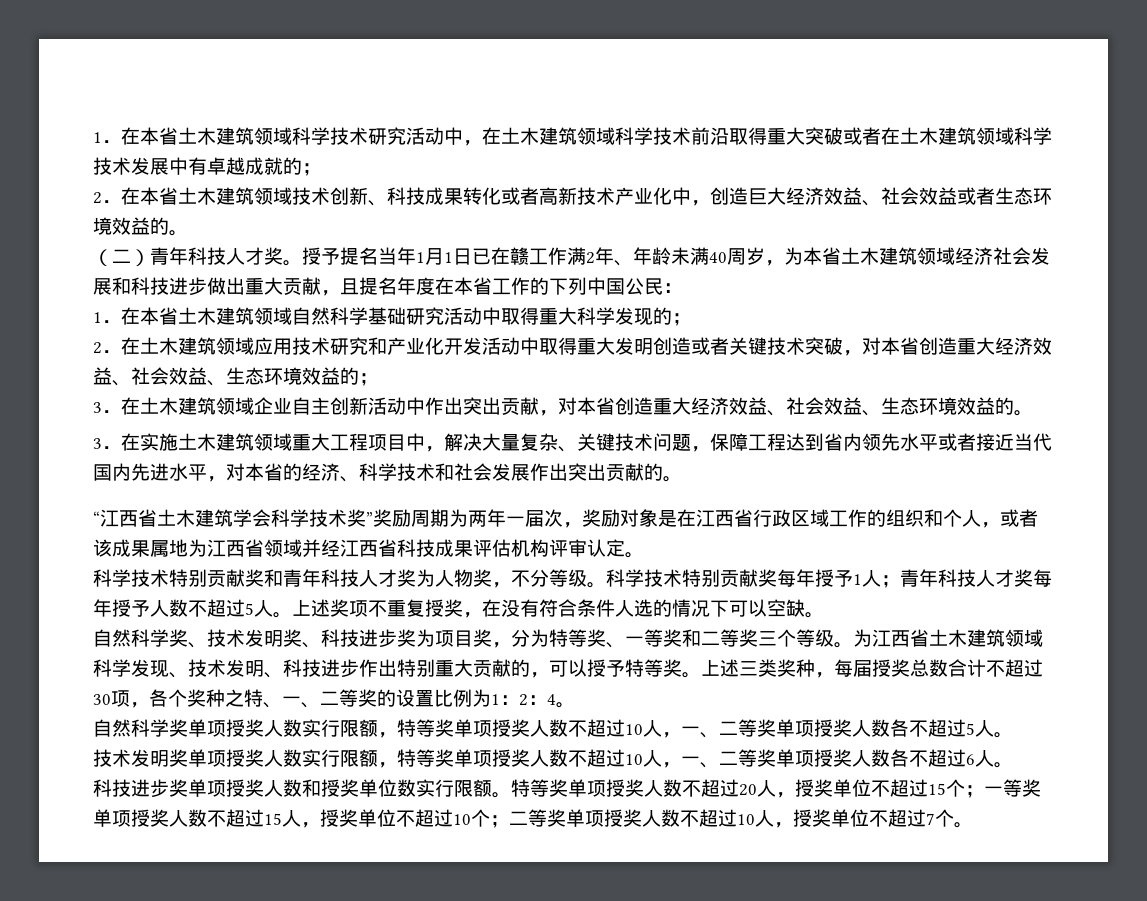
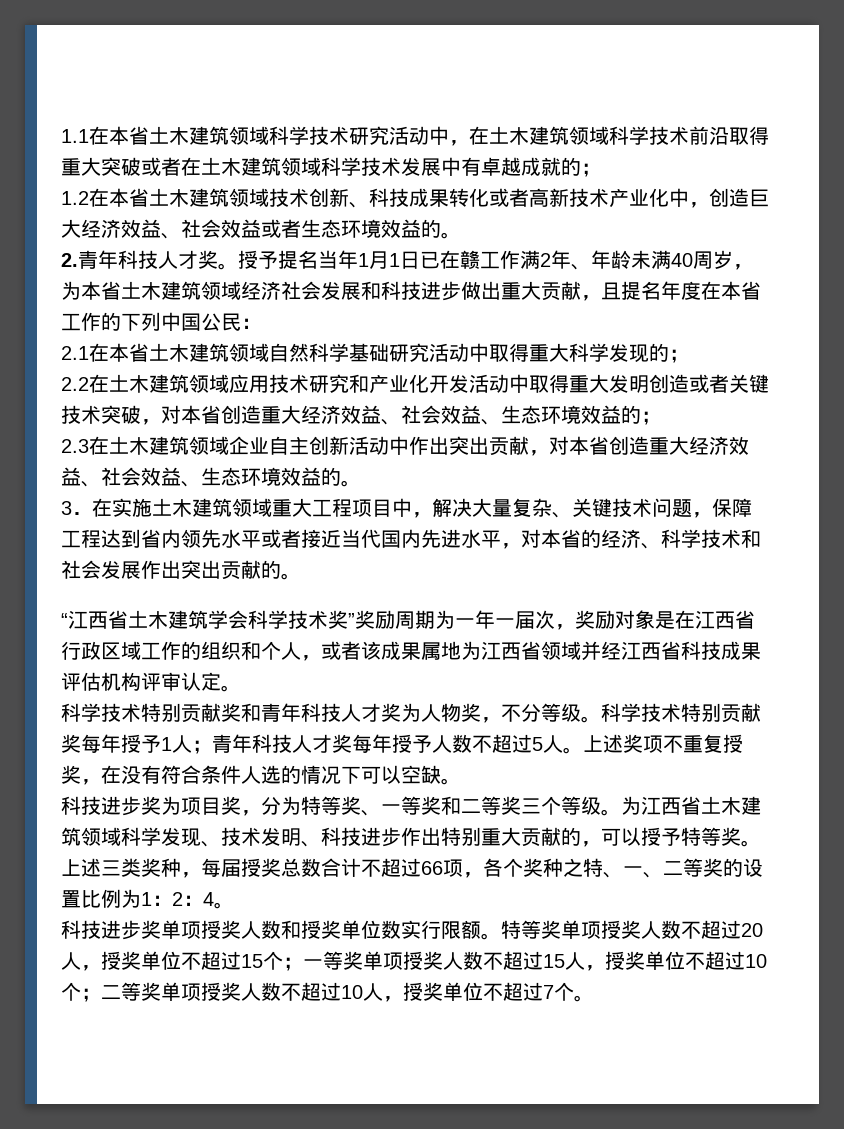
[93,132,121,143] 1． -> [61,129,89,143] 1.1
[93,192,121,204] 2． -> [61,191,89,205] 1.2
[93,249,150,266] （二） -> [61,253,78,267] 2.
[93,312,121,323] 1． -> [61,346,89,360] 2.1
[93,342,121,354] 2． -> [61,377,89,391] 2.2
[93,402,121,413] 3． -> [61,439,89,453] 2.3
[468,510,487,527] 两 -> [455,618,475,627] 一
[93,629,321,648] 自然科学奖、技术发明奖、 -> (461, 781) none
[93,694,111,705] 30 -> [421,861,443,875] 66
[93,719,1013,738] [93,749,1013,768] // 自然科学奖单项授奖人数实行限额，特等奖单项授奖人数不超过10人，一、二等奖单项授奖人数各不超过5人。 // 技术发明奖单项授奖人数实行限额，特等奖单项授奖人数不超过10人，一、二等奖单项授奖人数各不超过6人。 -> (234, 905) none

